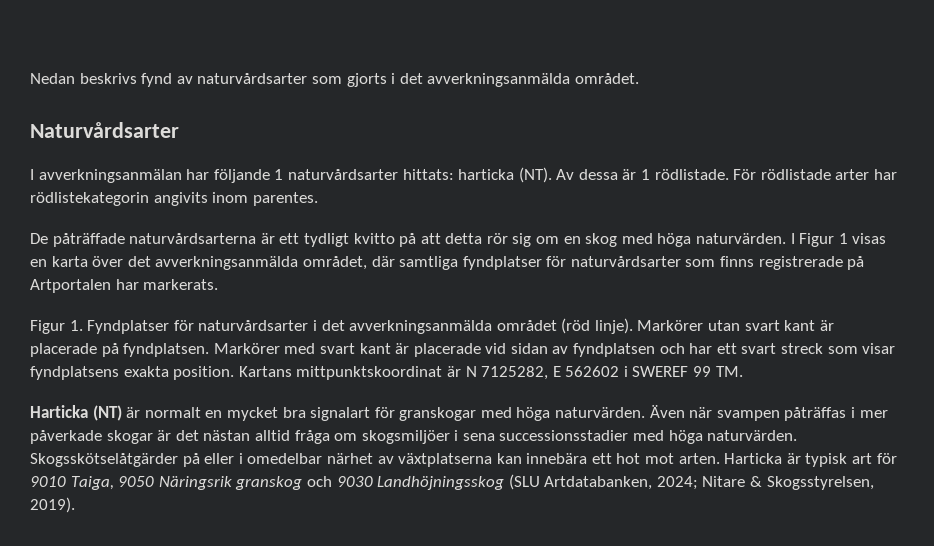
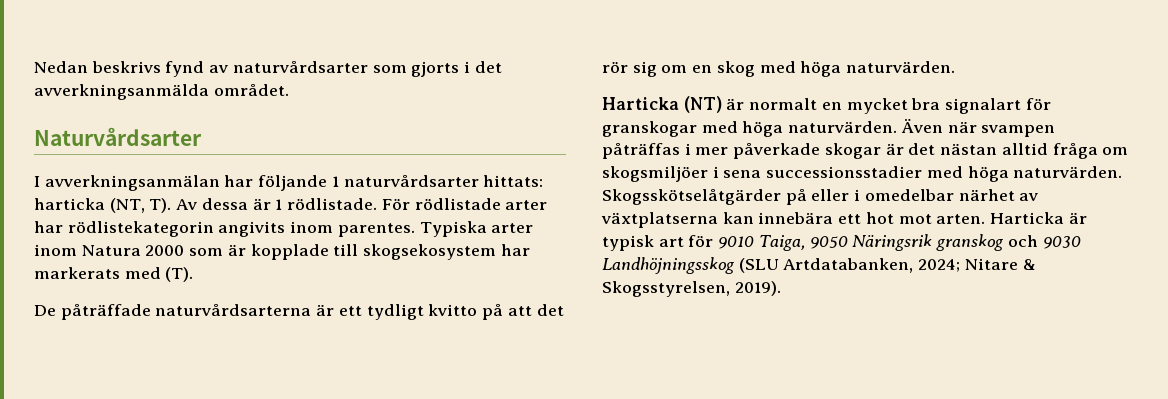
[518,167,552,183] (NT). -> [109,198,172,213] (NT, T).
(318, 199) none -> [419,221,534,237] [34,244,530,260] [34,267,194,282] Typiska arter inom Natura 2000 som är kopplade till skogsekosystem har markerats med (T).
[445,233,483,244] detta -> [536,304,564,316] det
[790,233,887,247] [30,256,865,270] [30,279,219,293] [30,318,834,334] [30,343,896,357] [30,366,743,380] I Figur 1 visas en karta över det avverkningsanmälda området, där samtliga fyndplatser för naturvårdsarter som finns registrerade på Artportalen har markerats. // Figur 1. Fyndplatser för naturvårdsarter i det avverkningsanmälda området (röd linje). Markörer utan svart kant är placerade på fyndplatsen. Markörer med svart kant är placerade vid sidan av fyndplatsen och har ett svart streck som visar fyndplatsens exakta position. Kartans mittpunktskoordinat är N 7125282, E 562602 i SWEREF 99 TM. -> (956, 67) none

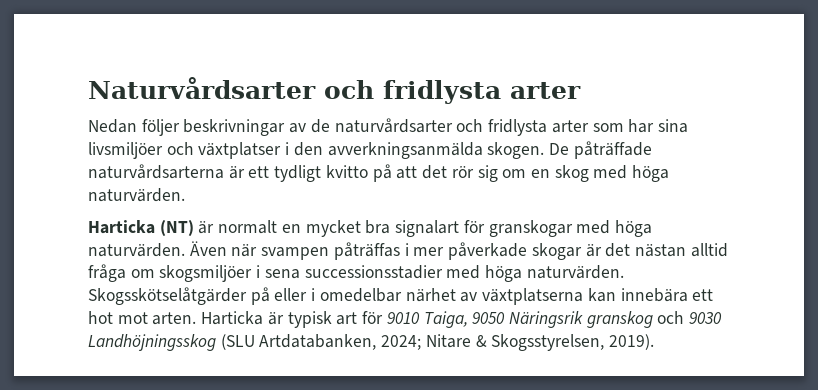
[34,61,502,77] [34,84,289,100] [34,127,202,146] [34,175,544,191] [34,198,548,213] [34,221,534,237] [34,244,530,260] [34,267,194,282] Nedan beskrivs fynd av naturvårdsarter som gjorts i det avverkningsanmälda området. // Naturvårdsarter // I avverkningsanmälan har följande 1 naturvårdsarter hittats: harticka (NT, T). Av dessa är 1 rödlistade. För rödlistade arter har rödlistekategorin angivits inom parentes. Typiska arter inom Natura 2000 som är kopplade till skogsekosystem har markerats med (T). // -> [88,77,581,104] [88,118,688,136] [88,142,545,159] Naturvårdsarter och fridlysta arter // Nedan följer beskrivningar av de naturvårdsarter och fridlysta arter som har sina livsmiljöer och växtplatser i den avverkningsanmälda skogen.

